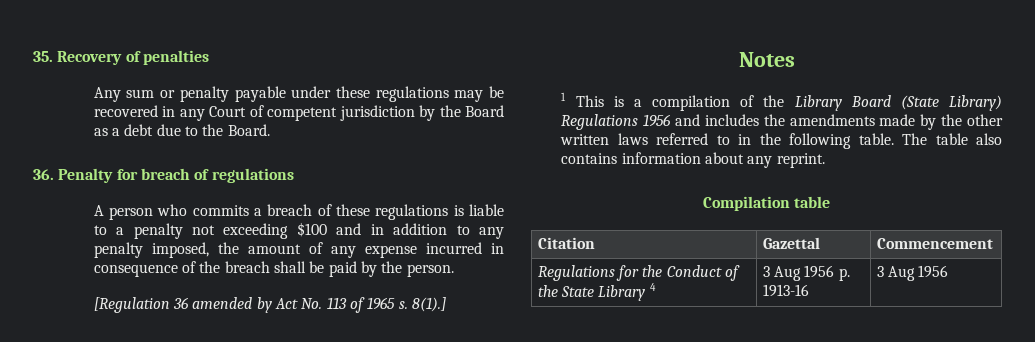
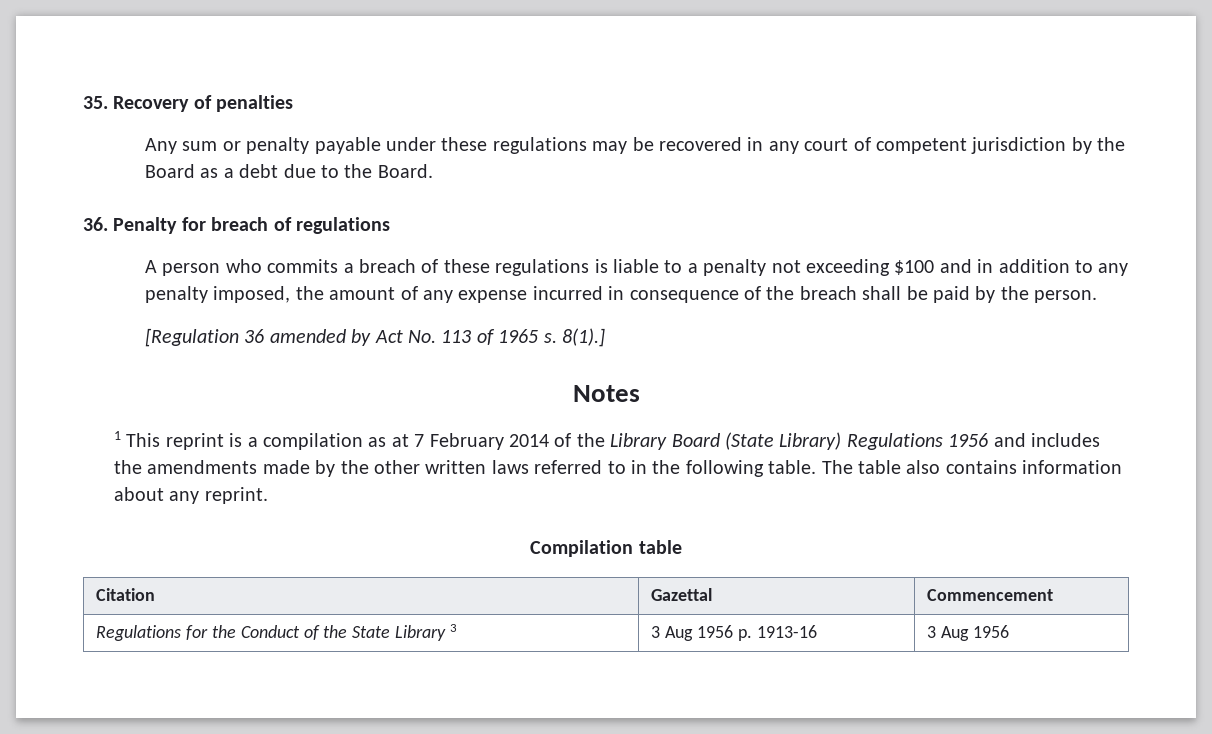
[209,106,247,117] Court -> [804,138,849,151] court
(604, 101) none -> [165,433,224,450] reprint
(731, 103) none -> [368,433,549,450] as at 7 February 2014
[649,283,656,291] 4 -> [449,624,457,632] 3

